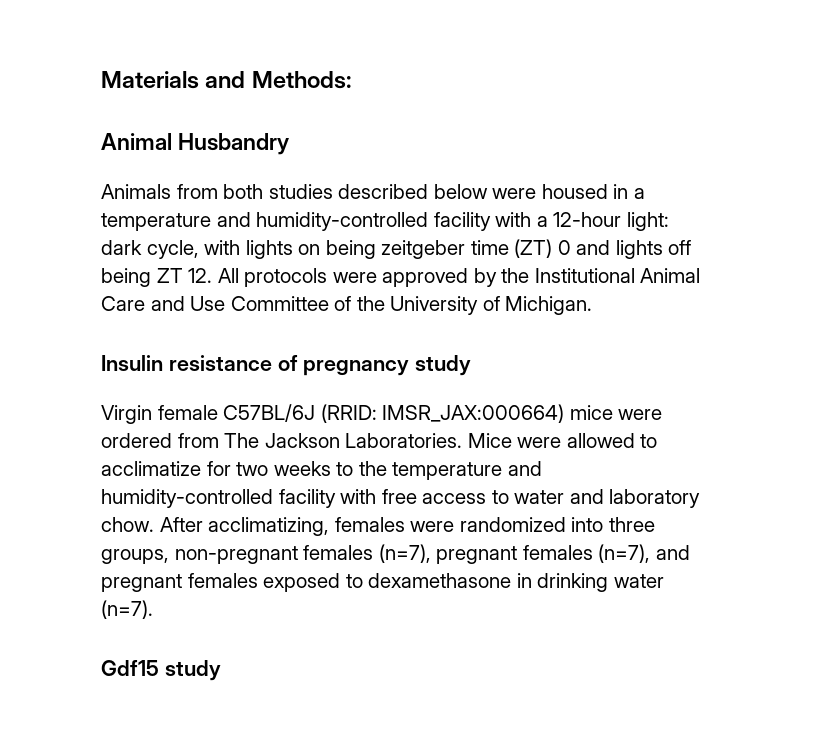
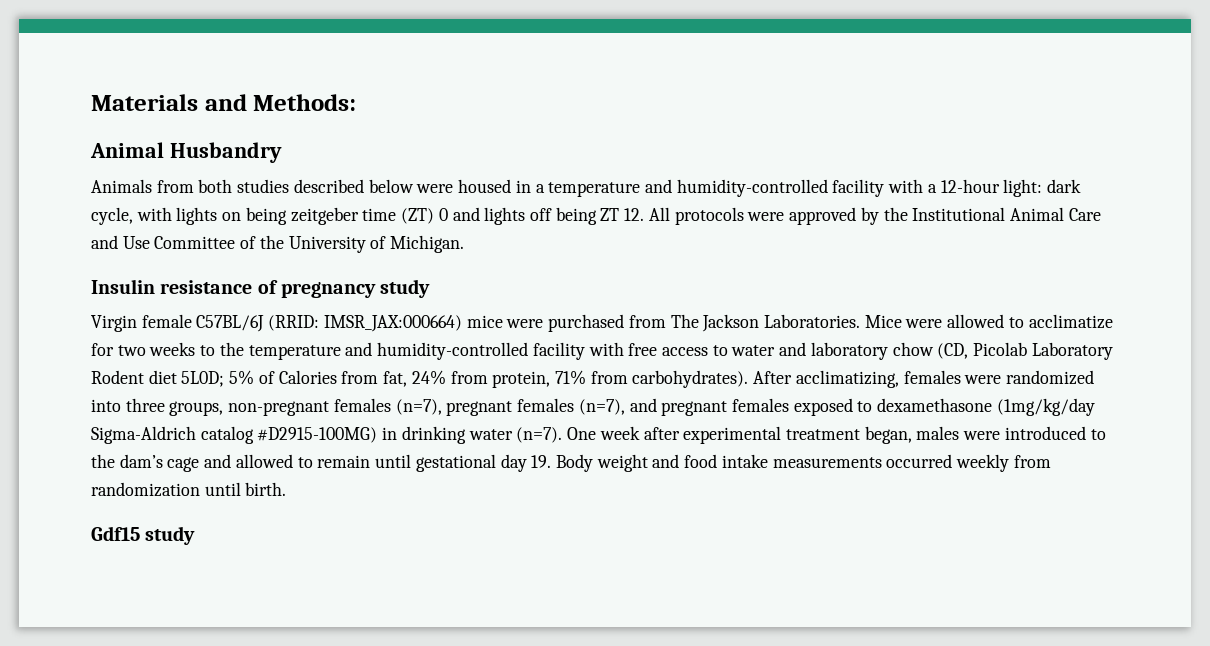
[101,433,172,448] ordered -> [548,314,625,332] purchased
[101,517,154,532] chow. -> [892,342,1113,360] [91,370,749,388] chow (CD, Picolab Laboratory Rodent diet 5L0D; 5% of Calories from fat, 24% from protein, 71% from carbohydrates).
(512, 580) none -> [996,398,1095,416] [91,426,378,444] (1mg/kg/day Sigma-Aldrich catalog #D2915-100MG)
(153, 609) none -> [567,426,1106,444] [91,454,1051,472] [91,482,287,497] One week after experimental treatment began, males were introduced to the dam’s cage and allowed to remain until gestational day 19. Body weight and food intake measurements occurred weekly from randomization until birth.

